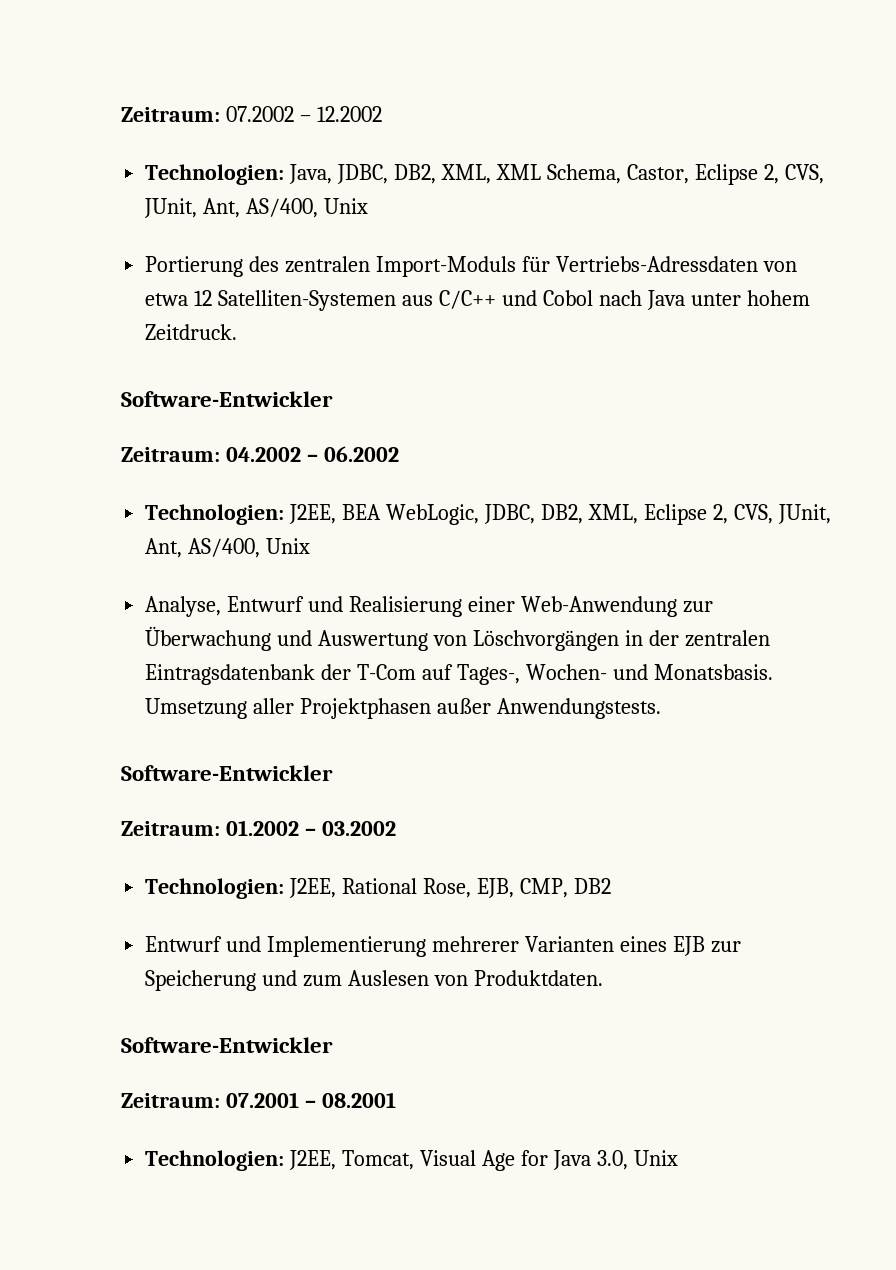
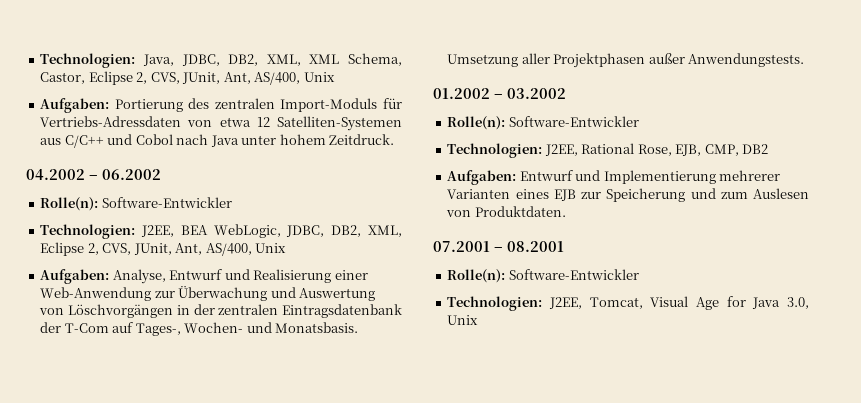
[121,106,382,122] Zeitraum: 07.2002 – 12.2002 // -> (40, 60) none
(369, 206) none -> [40,98,110,113] Aufgaben:
[121,391,333,407] [121,447,220,462] Software-Entwickler // Zeitraum: -> (395, 139) none
(399, 454) none -> [40,197,232,211] // Rolle(n): Software-Entwickler
(311, 546) none -> [40,269,110,284] Aufgaben:
[121,765,333,781] [121,821,220,836] Software-Entwickler // Zeitraum: -> (805, 60) none
(396, 828) none -> [447,116,639,130] // Rolle(n): Software-Entwickler
(611, 886) none -> [447,170,517,185] Aufgaben:
[121,1037,333,1053] [121,1093,220,1108] Software-Entwickler // Zeitraum: -> (566, 211) none
(396, 1100) none -> [447,269,639,283] // Rolle(n): Software-Entwickler

